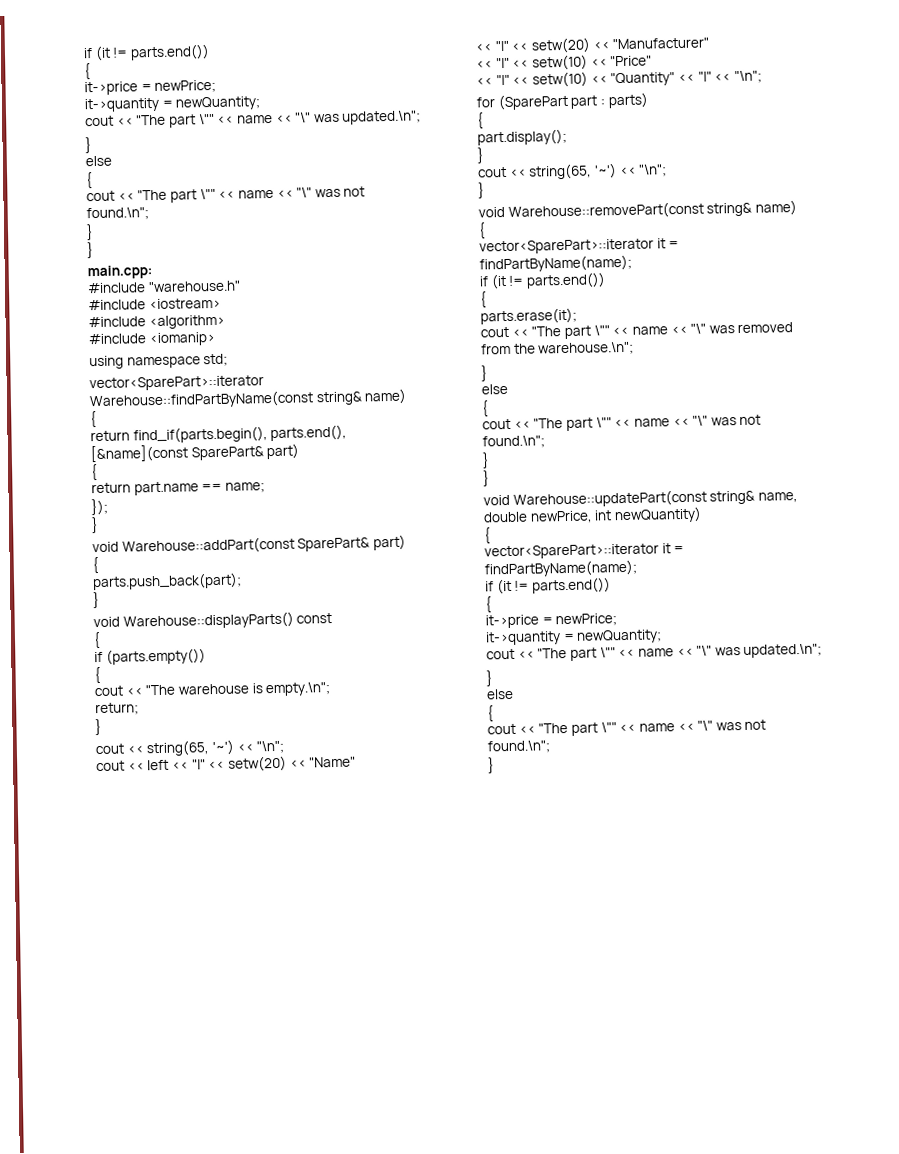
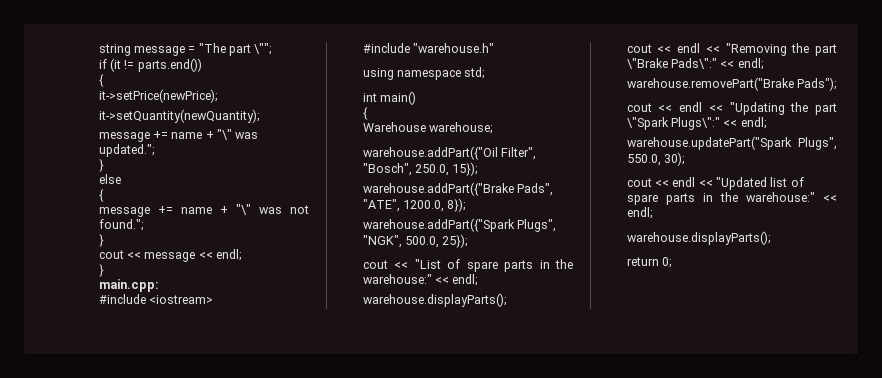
[82,44,210,61] [83,63,91,80] [83,79,217,96] [83,96,261,113] [84,110,422,128] [84,137,92,154] [84,155,112,167] [85,172,93,189] [85,186,366,203] [85,207,149,221] [85,224,94,241] [86,242,94,259] [86,265,153,280] [86,280,241,294] [87,297,221,311] [87,314,225,330] [87,331,215,347] [88,353,229,370] [88,375,264,392] [88,388,408,410] [89,411,97,428] [89,424,348,444] [89,443,300,463] [90,464,98,481] [90,481,265,496] [90,498,108,516] [90,517,99,534] [91,534,406,555] [91,556,99,574] [91,572,242,591] [92,591,100,609] [92,611,333,630] [92,631,101,649] [93,648,206,665] [93,666,101,684] [93,682,332,697] [94,702,139,716] [94,718,102,736] [94,739,285,757] [95,755,357,772] [474,37,710,54] [475,54,653,71] [475,70,762,88] [475,92,648,111] [476,112,484,129] [476,128,567,146] [476,147,484,164] [476,163,668,180] [477,182,485,199] [477,200,797,220] [477,222,486,239] [478,238,680,255] [478,254,632,273] [478,272,606,290] [479,291,487,308] [479,307,577,325] [479,322,794,340] [480,341,635,356] [480,365,488,382] [480,383,508,395] [480,400,489,417] [481,414,762,431] [481,435,545,449] [481,452,490,469] [482,470,490,487] [482,489,798,508] [482,506,702,524] [483,527,491,544] [483,543,685,560] [483,559,637,578] [484,577,611,595] [484,596,492,613] [484,613,618,629] [484,629,663,646] [485,643,823,661] [485,670,493,687] [485,688,514,700] [486,705,494,722] [486,719,767,736] [486,740,551,754] [487,757,495,774] if (it != parts.end()) // { // it->price = newPrice; // it->quantity = newQuantity; // cout << "The part \"" << name << "\" was updated.\n"; // } // else // { // cout << "The part \"" << name << "\" was not found.\n"; // } // } // main.cpp: // #include "warehouse.h" // #include <iostream> // #include <algorithm> // #include <iomanip> // using namespace std; // vector<SparePart>::iterator Warehouse::findPartByName(const string& name) // { // return find_if(parts.begin(), parts.end(), [&name](const SparePart& part) // { // return part.name == name; // }); // } // void Warehouse::addPart(const SparePart& part) // { // parts.push_back(part); // } // void Warehouse::displayParts() const // { // if (parts.empty()) // { // cout << "The warehouse is empty.\n"; // return; // } // cout << string(65, '~') << "\n"; // cout << left << "|" << setw(20) << "Name" // << "|" << setw(20) << "Manufacturer" // << "|" << setw(10) << "Price" // << "|" << setw(10) << "Quantity" << "|" << "\n"; // for (SparePart part : parts) // { // part.display(); // } // cout << string(65, '~') << "\n"; // } // void Warehouse::removePart(const string& name) // { // vector<SparePart>::iterator it = findPartByName(name); // if (it != parts.end()) // { // parts.erase(it); // cout << "The part \"" << name << "\" was removed from the warehouse.\n"; // } // else // { // cout << "The part \"" << name << "\" was not found.\n"; // } // } // void Warehouse::updatePart(const string& name, double newPrice, int newQuantity) // { // vector<SparePart>::iterator it = findPartByName(name); // if (it != parts.end()) // { // it->price = newPrice; // it->quantity = newQuantity; // cout << "The part \"" << name << "\" was updated.\n"; // } // else // { // cout << "The part \"" << name << "\" was not found.\n"; // } -> [98,43,273,56] [98,58,202,72] [98,74,104,87] [98,89,218,103] [98,109,260,123] [98,129,259,142] [98,144,155,157] [98,159,104,172] [98,174,121,184] [98,189,104,202] [98,204,309,217] [98,219,144,231] [98,234,104,247] [98,249,243,262] [98,264,104,277] [98,279,159,292] [98,294,213,304] [362,43,494,53] [362,67,486,80] [362,91,416,105] [362,107,368,120] [362,122,493,134] [362,146,536,160] [362,162,479,176] [362,182,553,196] [362,198,467,212] [362,218,556,232] [362,234,469,248] [362,259,573,272] [362,274,479,286] [362,293,507,307] [626,43,837,56] [626,58,764,70] [626,77,837,91] [626,102,837,115] [626,117,767,130] [626,136,837,150] [626,152,685,166] [626,177,804,190] [626,192,837,205] [626,207,653,219] [626,231,771,245] [626,257,672,268] string message = "The part \""; // if (it != parts.end()) // { // it->setPrice(newPrice); // it->setQuantity(newQuantity); // message += name + "\" was updated."; // } // else // { // message += name + "\" was not found."; // } // cout << message << endl; // } // main.cpp: // #include <iostream> // #include "warehouse.h" // using namespace std; // int main() // { // Warehouse warehouse; // warehouse.addPart({"Oil Filter", "Bosch", 250.0, 15}); // warehouse.addPart({"Brake Pads", "ATE", 1200.0, 8}); // warehouse.addPart({"Spark Plugs", "NGK", 500.0, 25}); // cout << "List of spare parts in the warehouse:" << endl; // warehouse.displayParts(); // cout << endl << "Removing the part \"Brake Pads\":" << endl; // warehouse.removePart("Brake Pads"); // cout << endl << "Updating the part \"Spark Plugs\":" << endl; // warehouse.updatePart("Spark Plugs", 550.0, 30); // cout << endl << "Updated list of spare parts in the warehouse:" << endl; // warehouse.displayParts(); // return 0;

